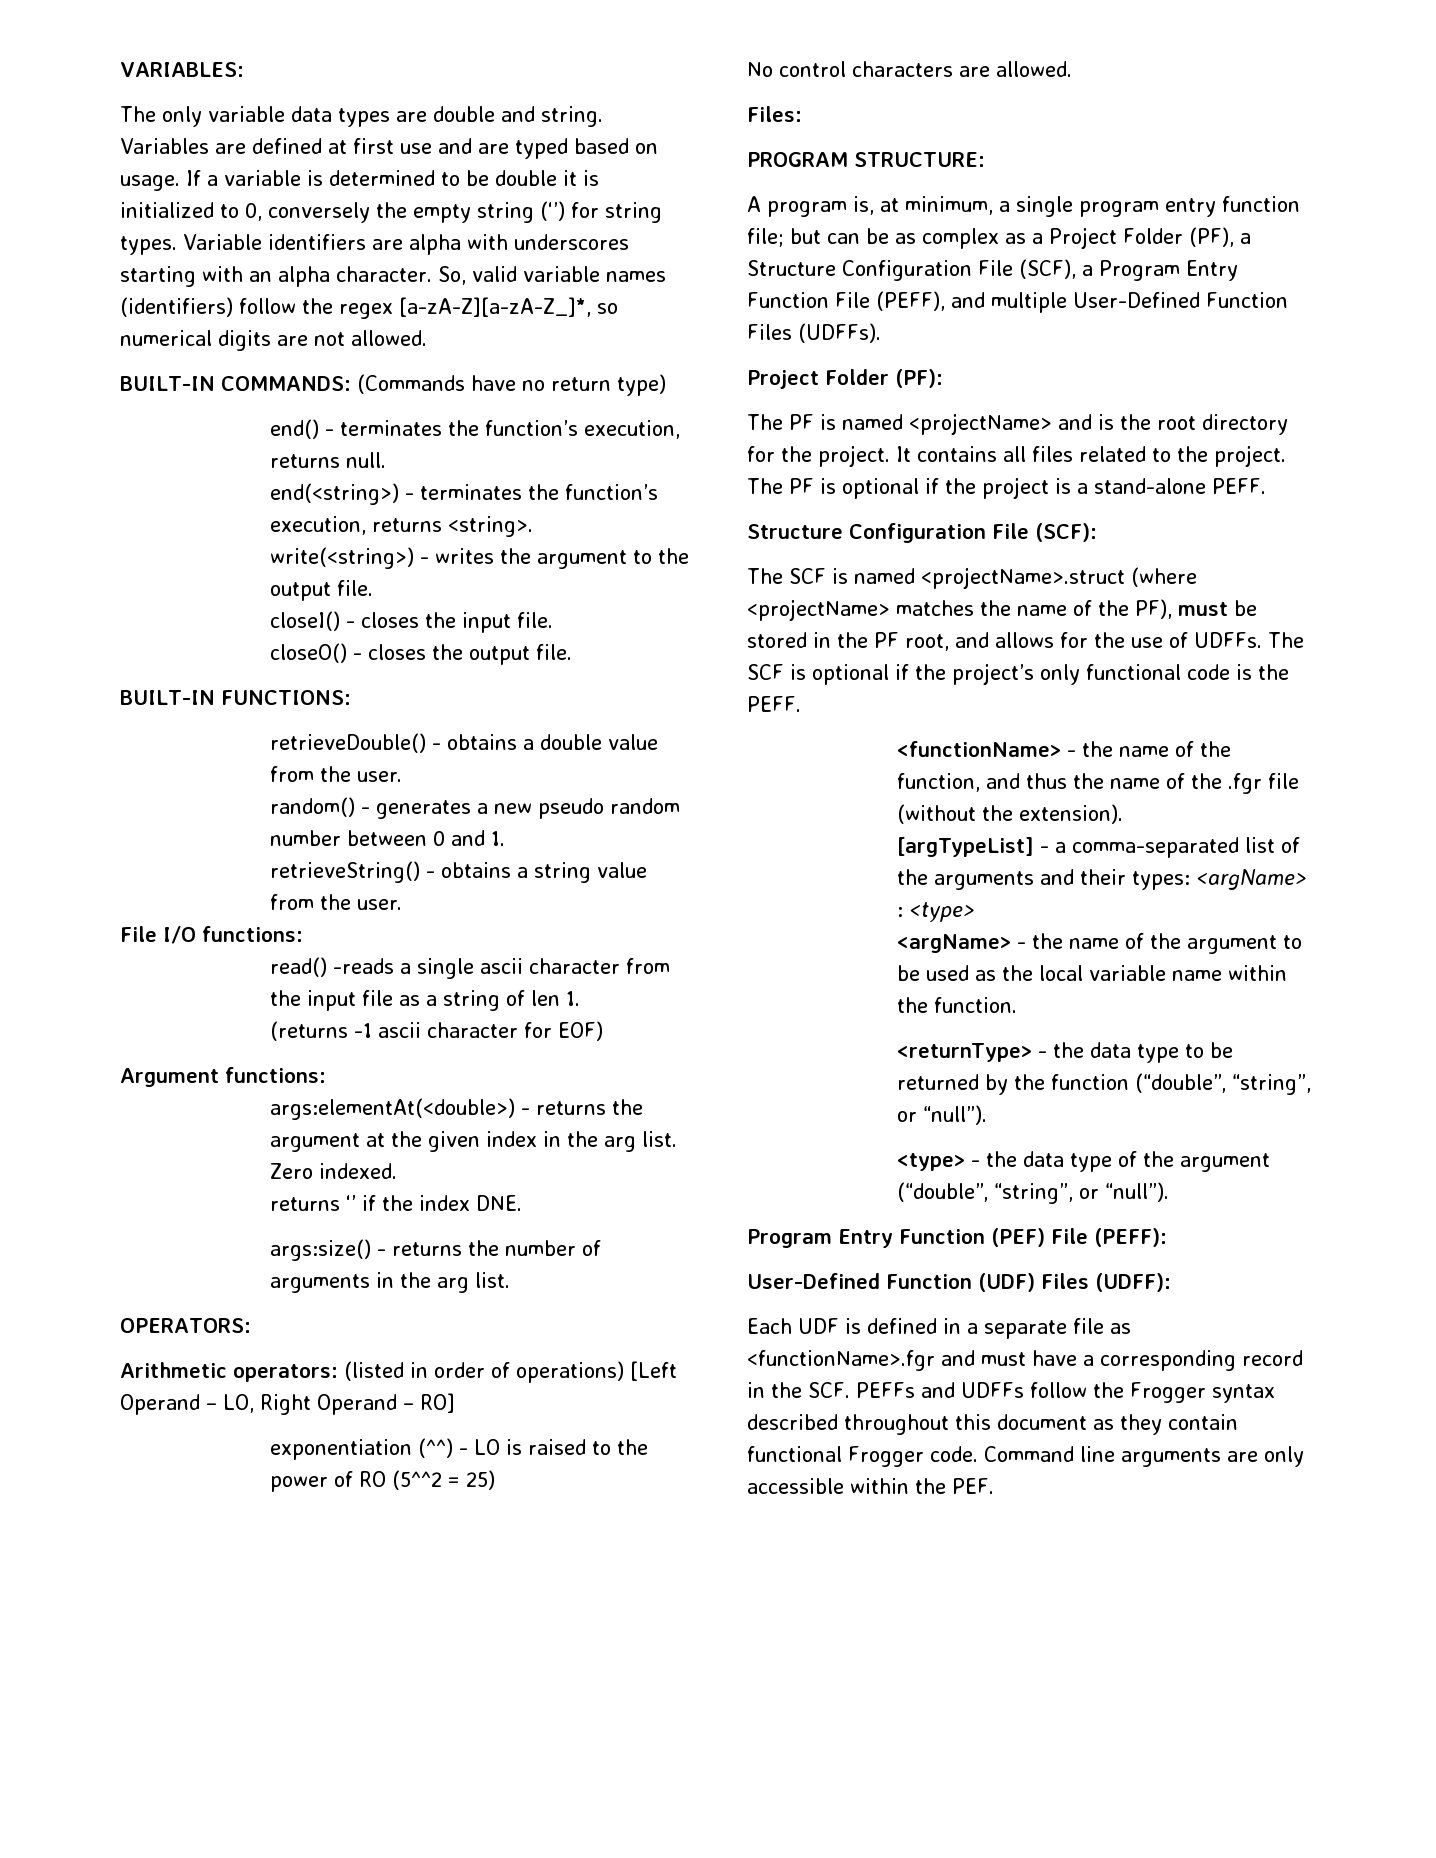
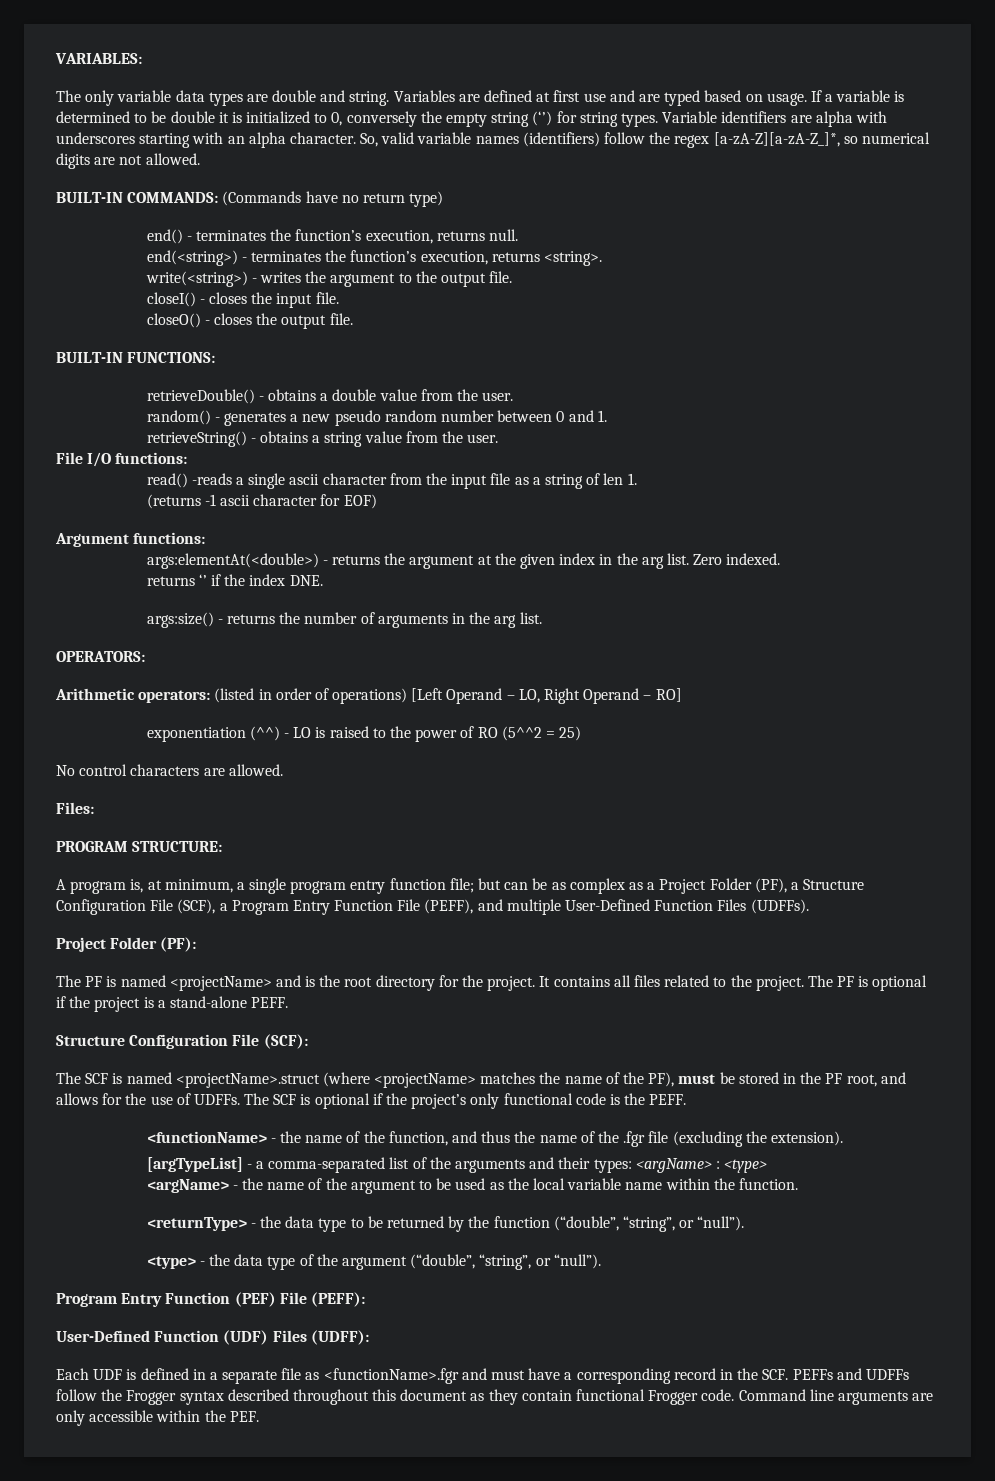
[896,804,976,824] (without -> [672,1131,743,1147] (excluding

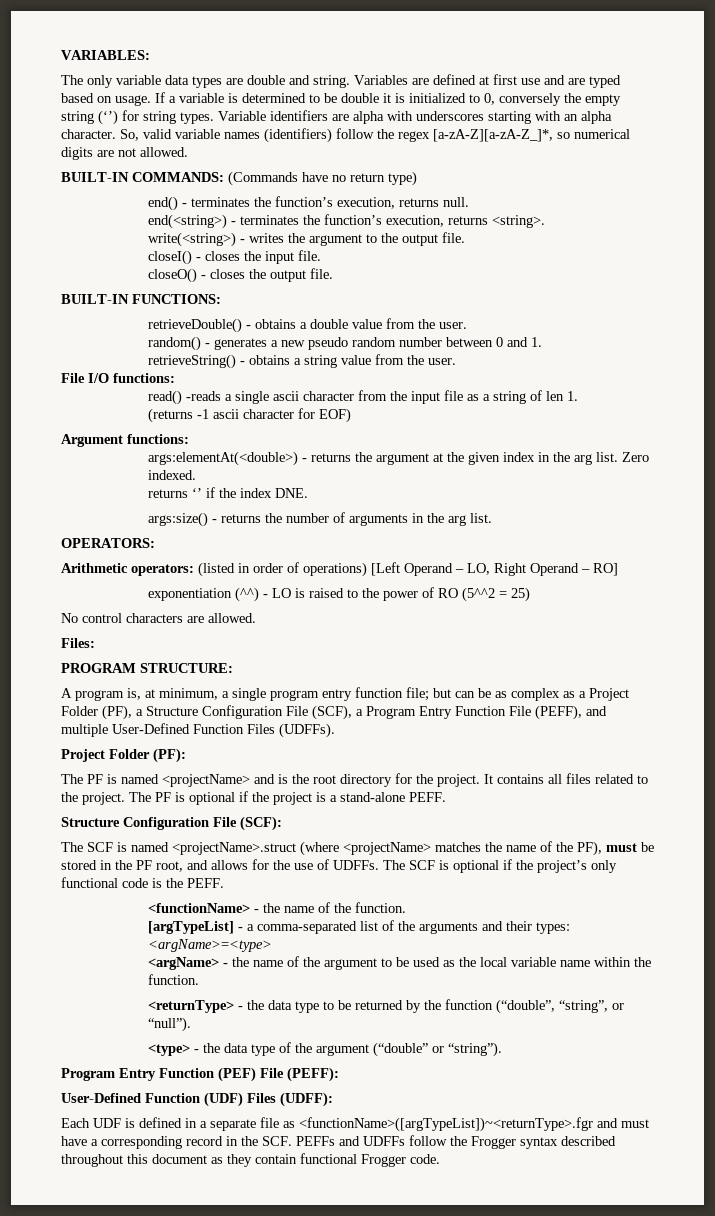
[388,1131,843,1147] function, and thus the name of the .fgr file (excluding the extension). -> [354,902,406,913] function.
[635,1158,768,1173] <argName> : <type> -> [147,939,272,952] <argName>=<type>
[410,1254,601,1270] (“double”, “string”, or “null”). -> [372,1042,502,1057] (“double” or “string”).
[323,1368,459,1384] <functionName>.fgr -> [299,1117,593,1132] <functionName>([argTypeList])~<returnType>.fgr
[738,1389,934,1405] [56,1410,259,1426] Command line arguments are only accessible within the PEF. -> (440, 1159) none

